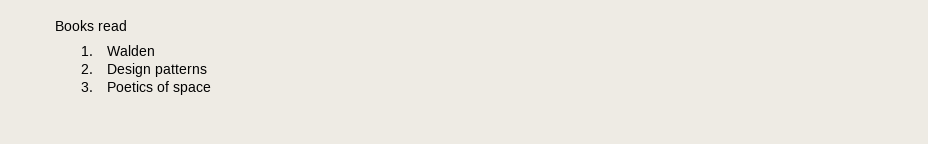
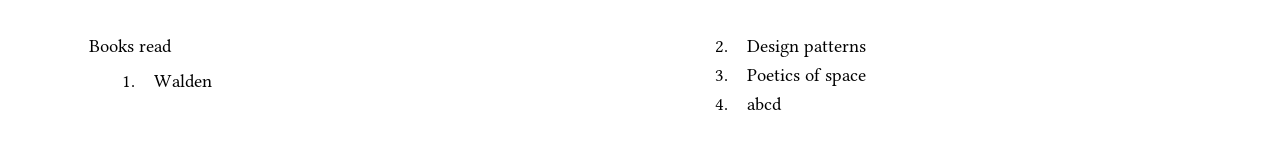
(211, 89) none -> [714,97,783,111] // 4. abcd

